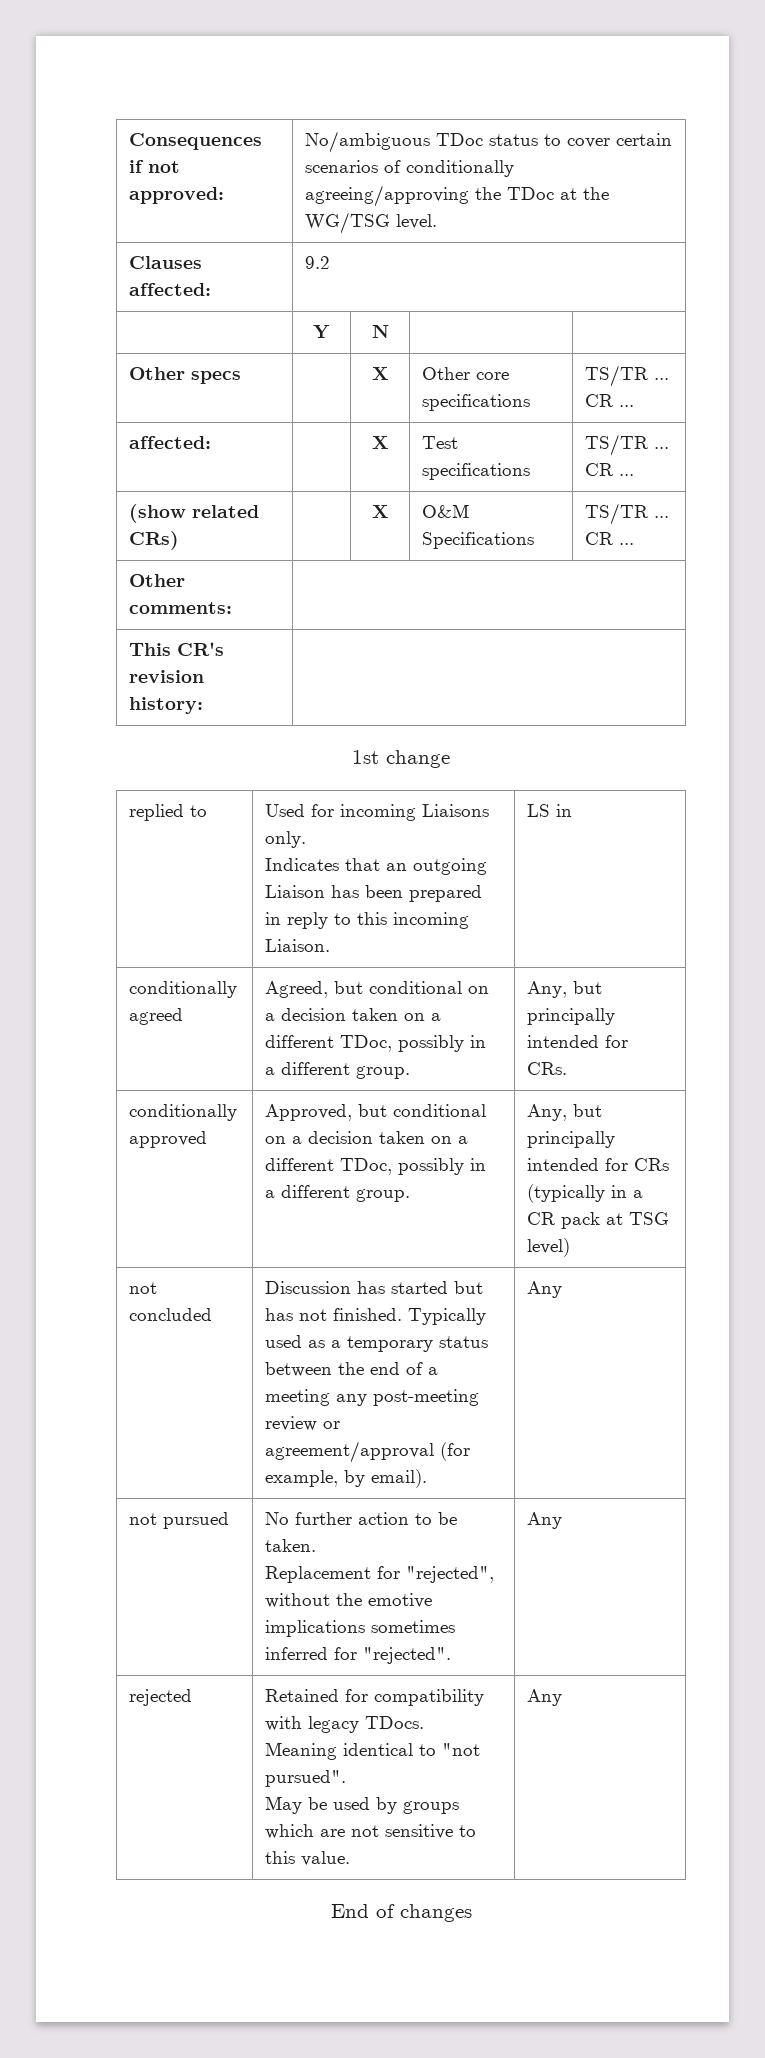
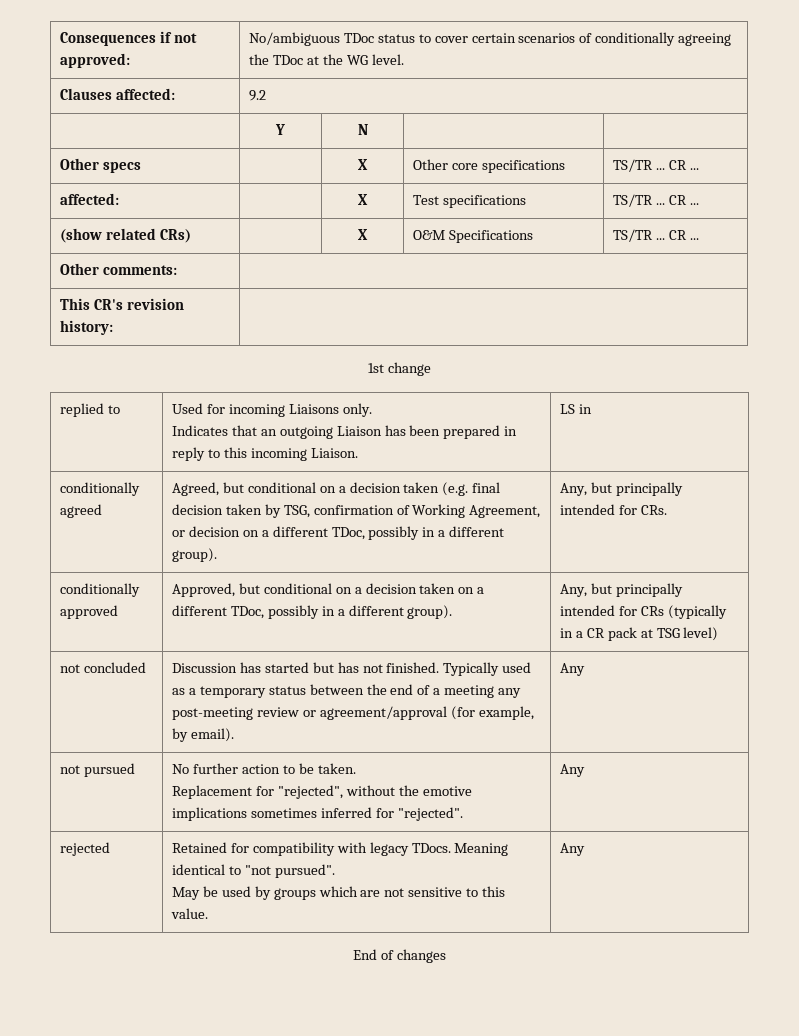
[305,185,470,207] agreeing/approving -> [678,33,732,46] agreeing
[305,212,391,234] WG/TSG -> [346,55,368,65] WG
[404,1013,442,1021] [265,1035,487,1052] [265,1062,411,1079] on a different TDoc, possibly in a different group. -> [442,482,501,496] [171,504,541,518] [171,526,505,540] [171,548,217,562] (e.g. final decision taken by TSG, confirmation of Working Agreement, or decision on a different TDoc, possibly in a different group).
[356,1189,411,1202] group. -> [407,605,453,619] group).

